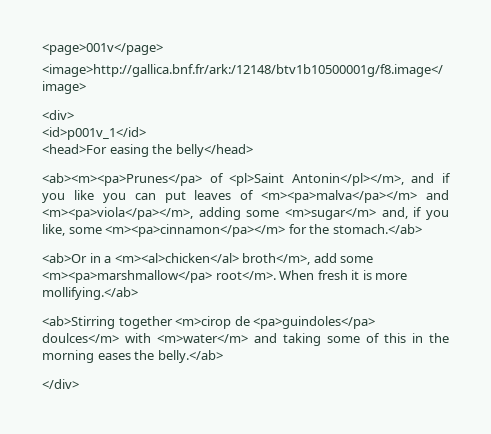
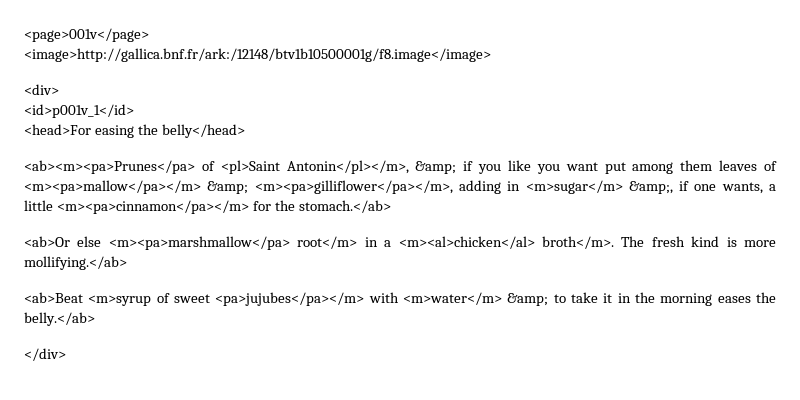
[411,173,435,183] and -> [415,161,457,174] &amp;
[134,190,449,203] [42,207,450,220] [42,224,102,236] can put leaves of <m><pa>malva</pa></m> and <m><pa>viola</pa></m>, adding some <m>sugar</m> and, if you like, some -> [565,160,778,174] [24,180,776,194] [24,200,53,211] want put among them leaves of <m><pa>mallow</pa></m> &amp; <m><pa>gilliflower</pa></m>, adding in <m>sugar</m> &amp;, if one wants, a little
[89,253,374,265] [42,270,408,283] [42,287,138,300] [42,316,376,329] [42,333,406,346] in a <m><al>chicken</al> broth</m>, add some <m><pa>marshmallow</pa> root</m>. When fresh it is more mollifying.</ab> // <ab>Stirring together <m>cirop de <pa>guindoles</pa> doulces</m> with <m>water</m> and taking some of this -> [77,236,776,250] [24,256,127,270] [24,292,613,306] else <m><pa>marshmallow</pa> root</m> in a <m><al>chicken</al> broth</m>. The fresh kind is more mollifying.</ab> // <ab>Beat <m>syrup of sweet <pa>jujubes</pa></m> with <m>water</m> &amp; to take it

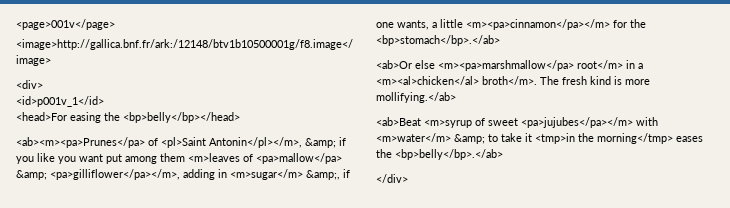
[161,124,245,138] belly</head> -> [123,112,240,123] <bp>belly</bp></head>
[719,160,778,171] [24,180,453,194] leaves of <m><pa>mallow</pa></m> &amp; <m><pa>gilliflower</pa></m>, -> [188,153,342,164] [16,169,180,180] <m>leaves of <pa>mallow</pa> &amp; <pa>gilliflower</pa></m>,
[298,200,391,213] stomach.</ab> -> [376,35,500,46] <bp>stomach</bp>.</ab>
[617,292,713,306] in the morning -> [535,133,673,144] <tmp>in the morning</tmp>
[24,312,95,326] belly.</ab> -> [395,149,503,160] <bp>belly</bp>.</ab>

